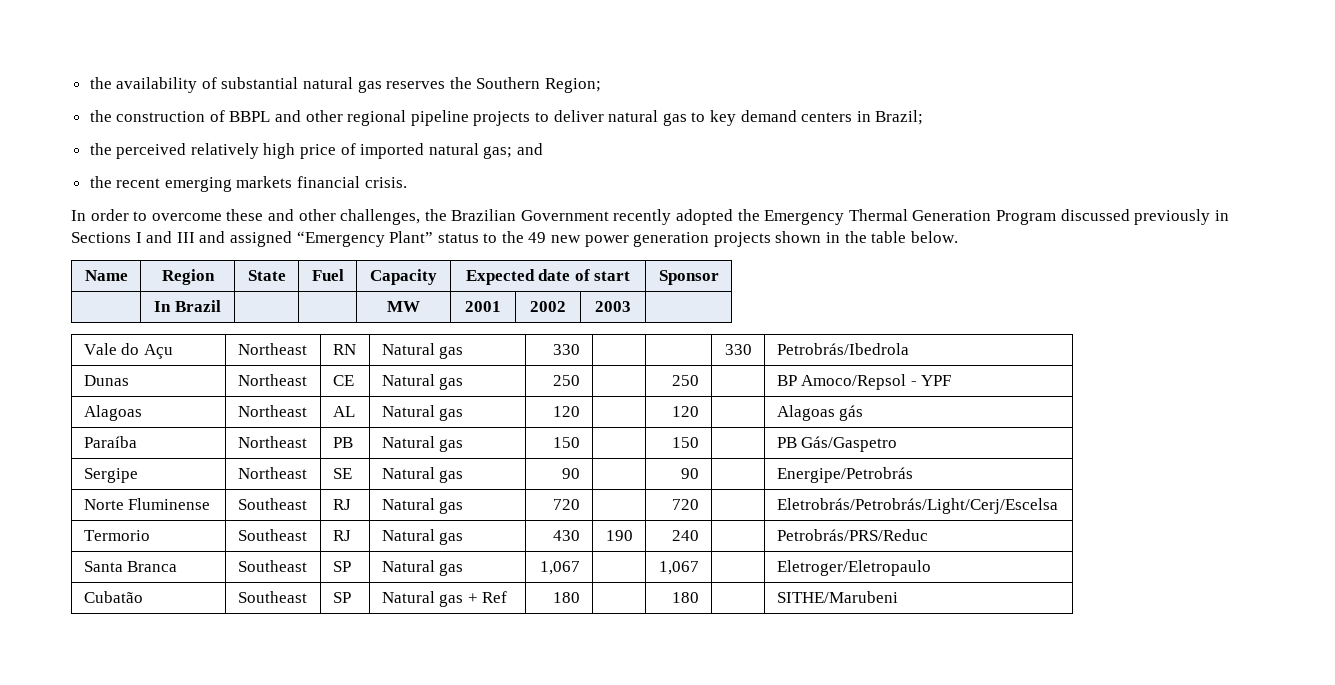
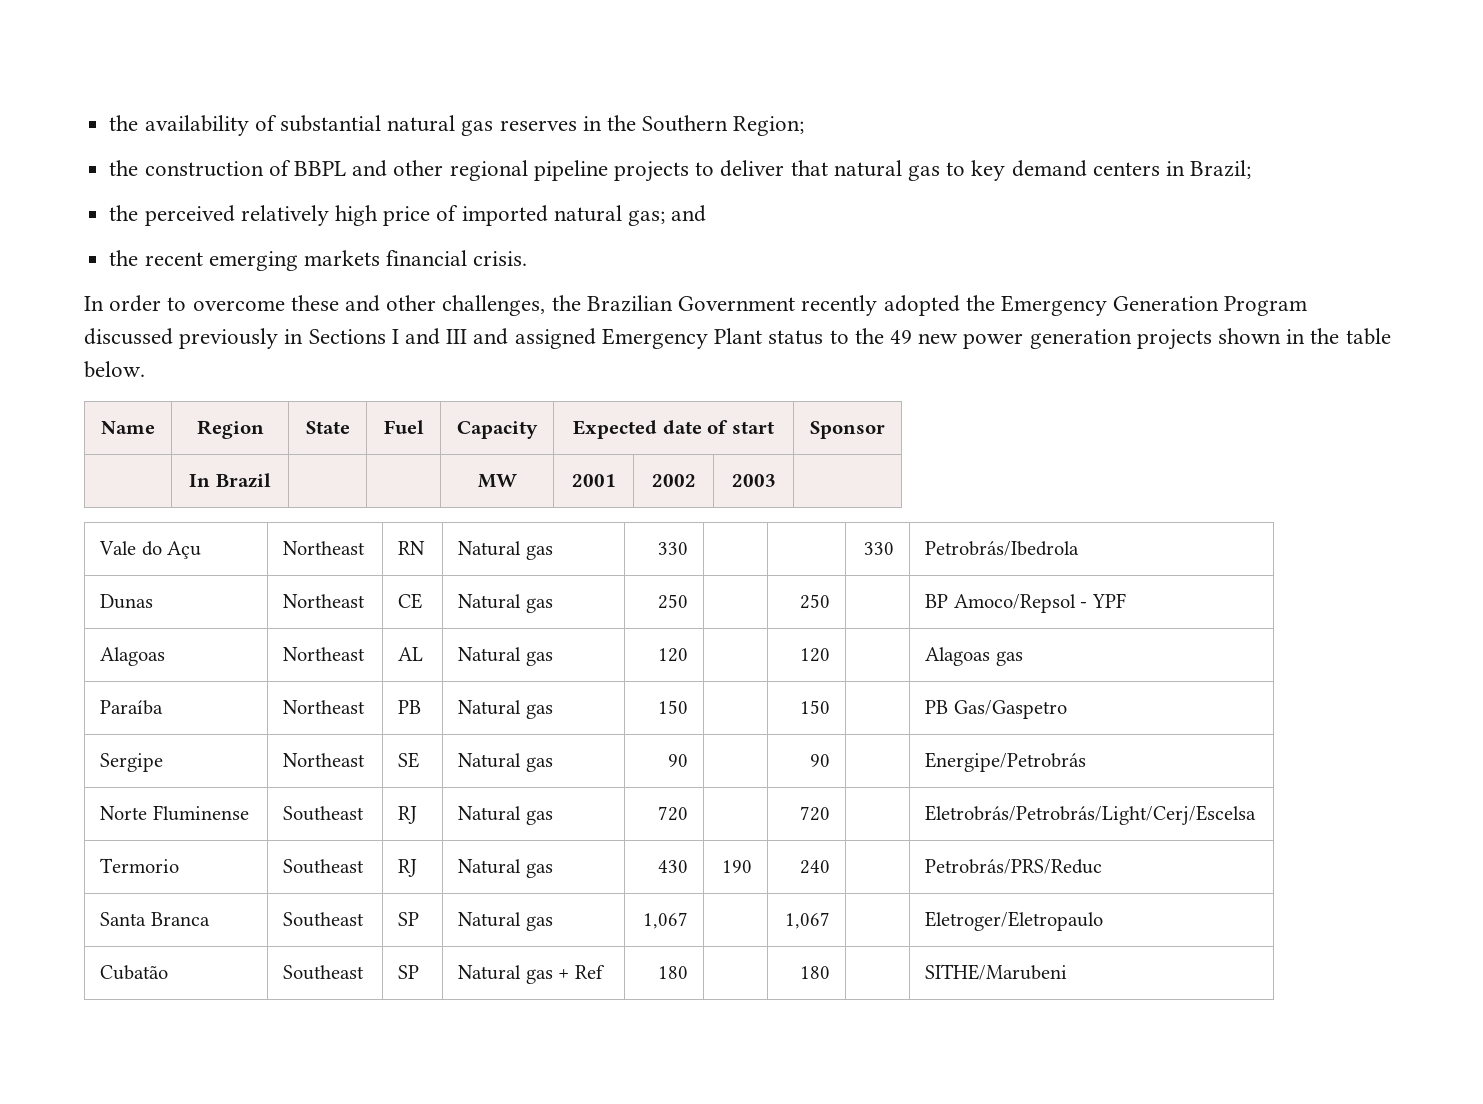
(446, 85) none -> [582,116,602,131] in
(604, 116) none -> [790,160,828,176] that
[848,209,908,221] Thermal -> (1107, 305) none
[296,231,434,247] “Emergency Plant” -> [601,328,763,349] Emergency Plant
[839,405,864,421] gás -> [995,651,1023,666] gas
[801,436,898,452] Gás/Gaspetro -> [953,700,1067,719] Gas/Gaspetro

